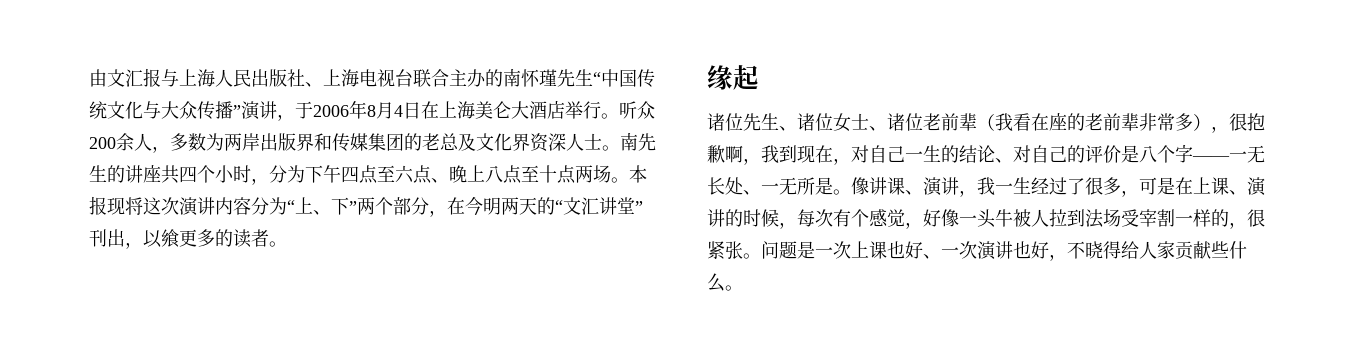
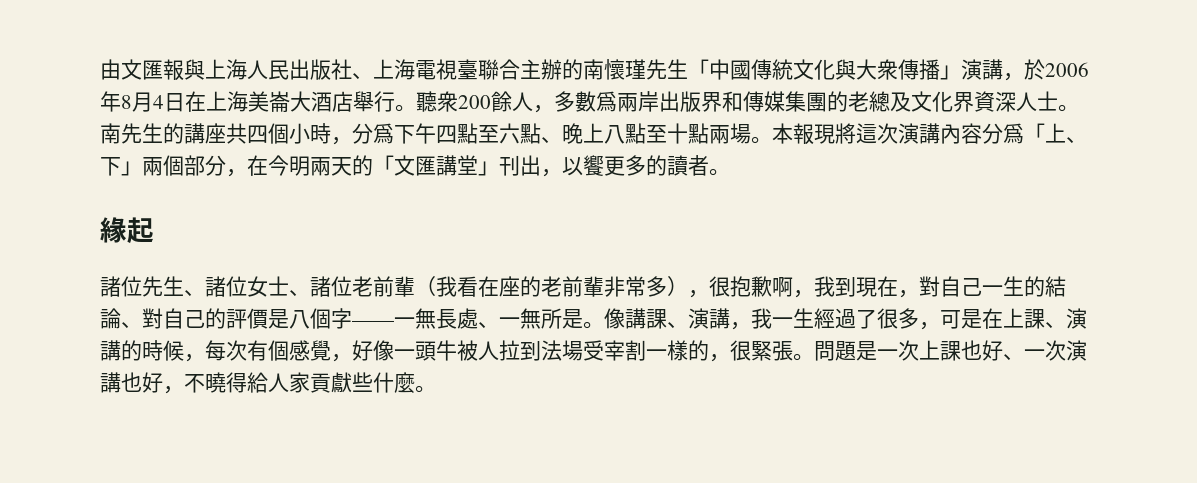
[125,68,179,87] 汇报与 -> [142,59,205,81] 匯報與
[359,68,655,88] [89,101,313,121] 电视台联合主办的南怀瑾先生“中国传统文化与大众传播”演讲，于 -> [415,59,1045,81] 電視臺聯合主辦的南懷瑾先生「中國傳統文化與大衆傳播」演講，於
[493,100,655,119] [89,133,459,153] 仑大酒店举行。听众200余人，多数为两岸出版界和传媒集团的老总 -> [269,91,890,113] 崙大酒店舉行。聽衆200餘人，多數爲兩岸出版界和傳媒集團的老總
[530,133,549,152] 资 -> [974,91,995,112] 資
[125,165,647,185] [89,196,643,217] [89,229,251,249] 讲座共四个小时，分为下午四点至六点、晚上八点至十点两场。本报现将这次演讲内容分为“上、下”两个部分，在今明两天的“文汇讲堂”刊出，以飨更多的读 -> [184,123,1087,145] [100,155,688,177] 講座共四個小時，分爲下午四點至六點、晚上八點至十點兩場。本報現將這次演講內容分爲「上、下」兩個部分，在今明兩天的「文匯講堂」刊出，以饗更多的讀
[707,65,733,90] 缘 -> [100,217,127,243] 緣
[707,113,725,131] 诸 -> [100,276,121,297] 諸
[797,113,815,131] 诸 -> [205,276,226,297] 諸
[887,113,977,131] 诸位老前辈 -> [310,276,415,297] 諸位老前輩
[1121,113,1139,131] 辈 -> [583,276,604,297] 輩
[797,145,869,165] 现在，对 -> [856,276,940,298] 現在，對
[959,144,1265,163] [707,177,959,196] 结论、对自己的评价是八个字——一无长处、一无所是。像讲课、演讲 -> [1045,276,1066,297] [100,308,730,329] 結論、對自己的評價是八個字——一無長處、一無所是。像講課、演講
[1031,177,1067,195] 经过 -> [814,308,856,329] 經過
[1211,177,1267,196] [707,209,761,227] 课、演讲的时 -> [1024,308,1087,329] [100,340,163,361] 課、演講的時
[851,209,905,227] 个感觉 -> [268,340,331,361] 個感覺
[977,209,996,228] 头 -> [415,341,436,361] 頭
[1103,209,1121,227] 场 -> [562,340,583,361] 場
[1193,209,1265,229] [707,241,797,259] 样的，很紧张。问题 -> [667,340,856,362] 樣的，很緊張。問題
[869,241,887,259] 课 -> [940,341,961,361] 課
[995,241,1013,259] 讲 -> [100,372,121,393] 講
[1085,241,1247,260] [707,273,725,292] 晓得给人家贡献些什么 -> [205,372,415,393] 曉得給人家貢獻些什麼

